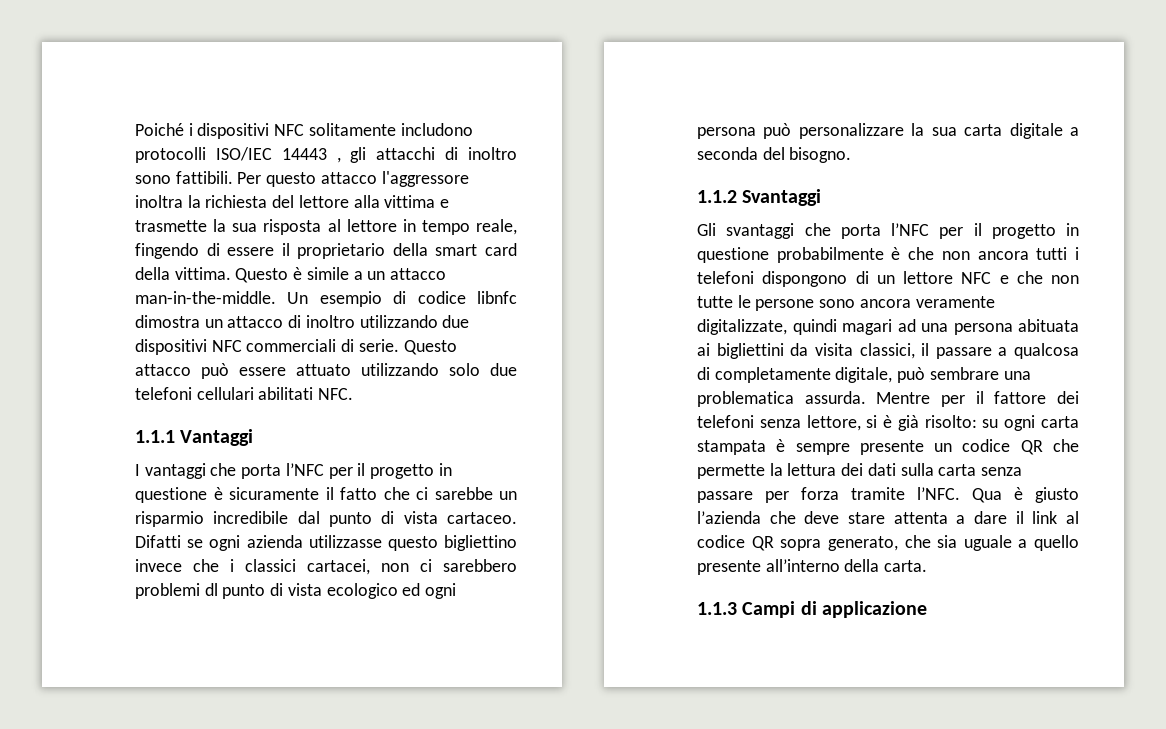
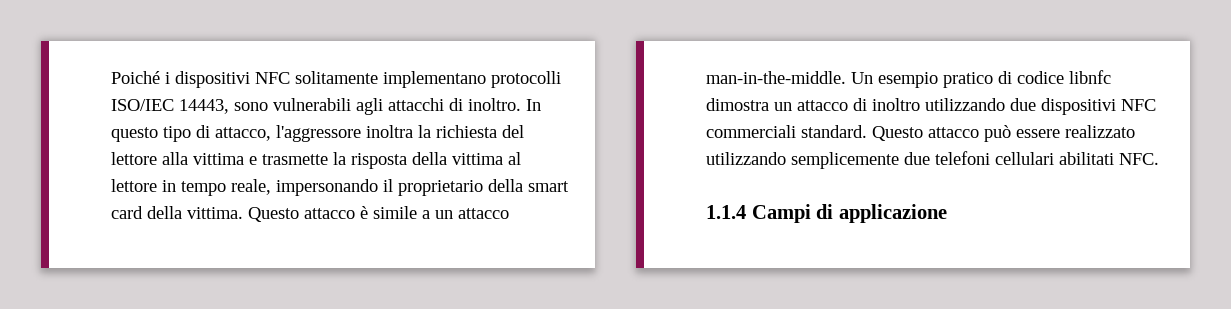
[400,123,473,136] includono -> [383,71,486,88] implementano
[281,147,517,163] [135,171,377,187] 14443 , gli attacchi di inoltro sono fattibili. Per questo attacco -> [179,98,541,115] [111,125,271,142] 14443, sono vulnerabili agli attacchi di inoltro. In questo tipo di attacco,
[232,219,322,235] sua risposta -> [351,152,503,169] risposta della vittima
[135,243,275,259] fingendo di essere -> [276,179,378,196] impersonando
(289, 275) none -> [304,208,355,219] attacco
(382, 299) none -> [943,72,993,88] pratico
[341,339,399,352] di serie. -> [801,125,867,138] standard.
[296,363,480,376] attuato utilizzando solo -> [1065,125,1135,138] [706,152,899,169] realizzato utilizzando semplicemente
[135,429,254,446] [135,463,452,479] [135,487,517,503] [135,511,517,527] [135,535,517,551] [135,559,517,575] [135,583,457,599] [697,123,1079,139] [697,147,852,163] [697,189,822,206] [697,223,1079,239] [697,247,1079,263] [697,271,1079,287] [697,295,995,311] [697,319,1079,335] [697,343,1079,359] [697,367,1031,383] [697,391,1079,407] [697,415,1079,431] [697,439,1079,455] [697,463,1023,479] [697,487,1079,503] [697,511,1079,524] [697,535,1079,551] [697,559,928,575] [697,602,737,615] 1.1.1 Vantaggi // I vantaggi che porta l’NFC per il progetto in questione è sicuramente il fatto che ci sarebbe un risparmio incredibile dal punto di vista cartaceo. Difatti se ogni azienda utilizzasse questo bigliettino invece che i classici cartacei, non ci sarebbero problemi dl punto di vista ecologico ed ogni persona può personalizzare la sua carta digitale a seconda del bisogno. // 1.1.2 Svantaggi // Gli svantaggi che porta l’NFC per il progetto in questione probabilmente è che non ancora tutti i telefoni dispongono di un lettore NFC e che non tutte le persone sono ancora veramente digitalizzate, quindi magari ad una persona abituata ai bigliettini da visita classici, il passare a qualcosa di completamente digitale, può sembrare una problematica assurda. Mentre per il fattore dei telefoni senza lettore, si è già risolto: su ogni carta stampata è sempre presente un codice QR che permette la lettura dei dati sulla carta senza passare per forza tramite l’NFC. Qua è giusto l’azienda che deve stare attenta a dare il link al codice QR sopra generato, che sia uguale a quello presente all’interno della carta. // 1.1.3 -> [706,205,746,219] 1.1.4

